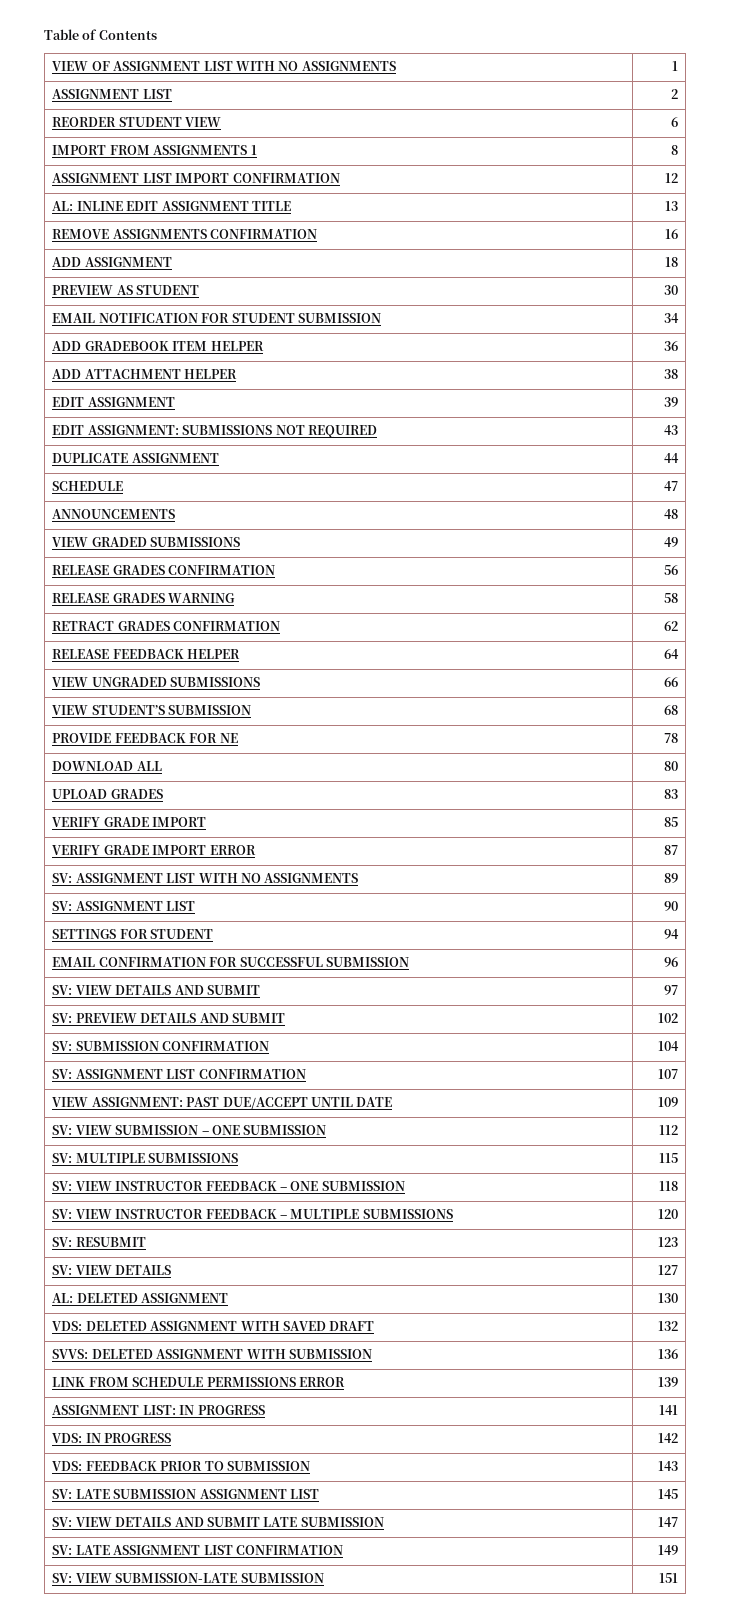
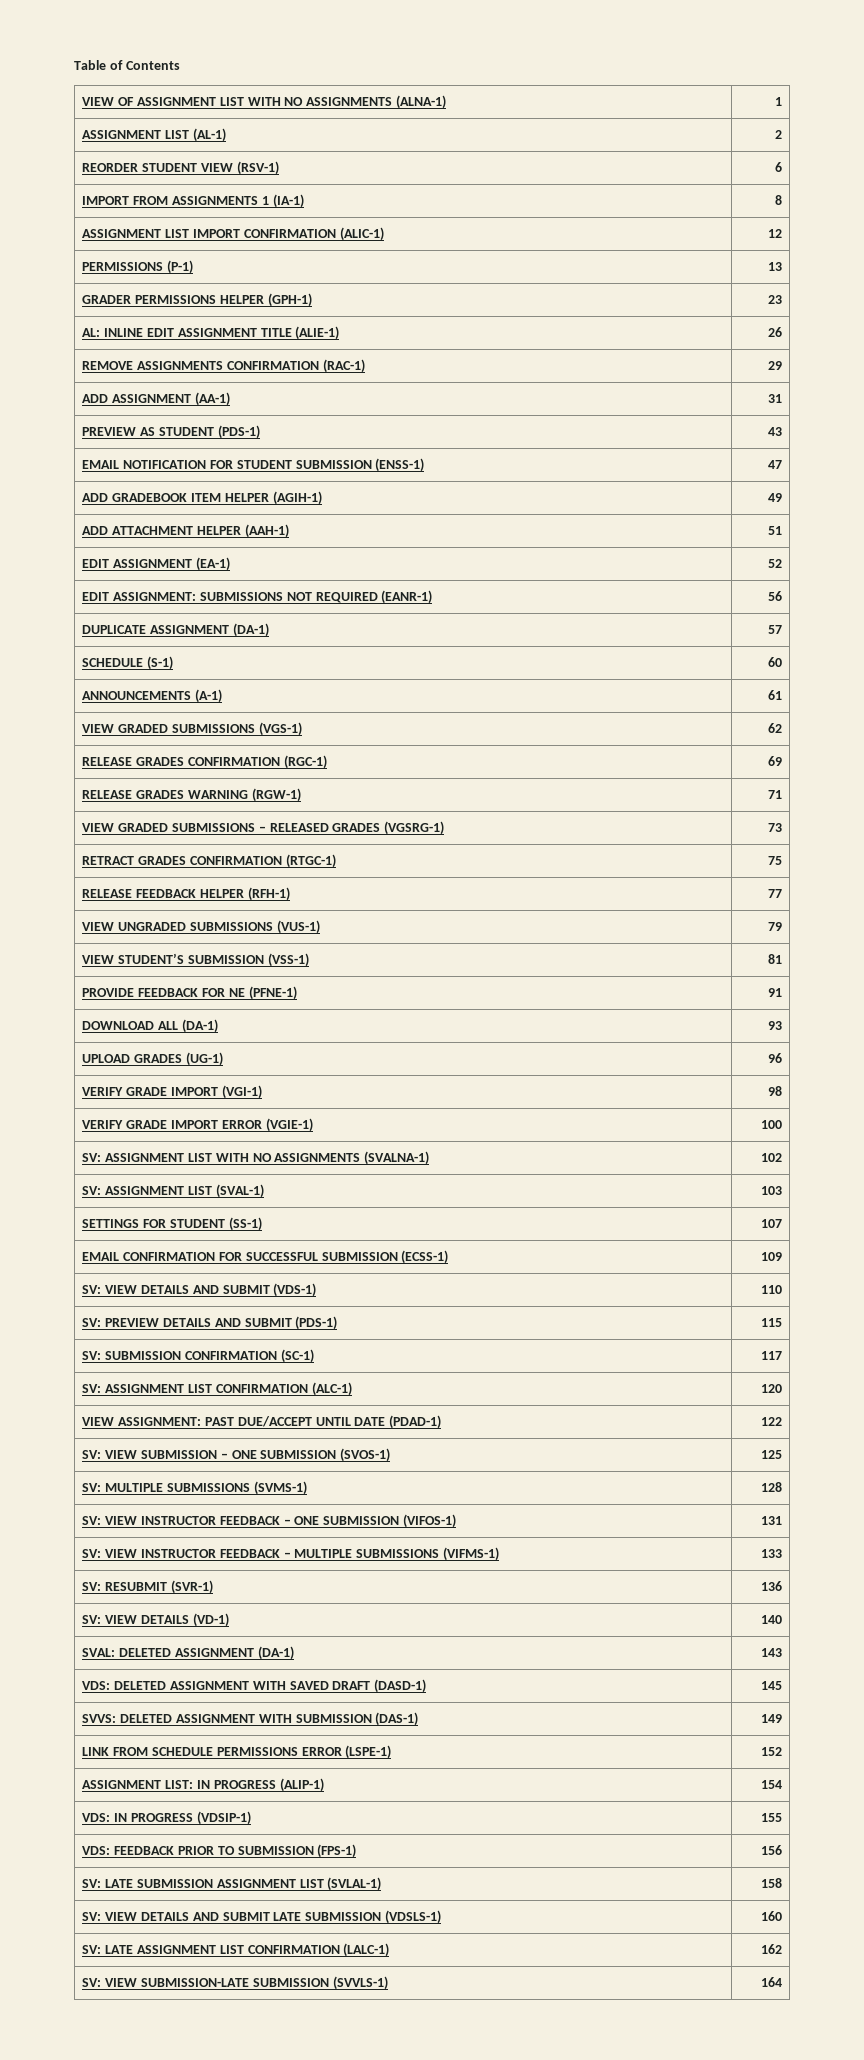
(396, 66) none -> [395,95,446,109] (ALNA-1)
(172, 94) none -> [192,128,226,142] (AL-1)
(222, 122) none -> [236,161,279,175] (RSV-1)
(257, 150) none -> [272,194,304,208] (IA-1)
(340, 178) none -> [339,227,384,241] (ALIC-1)
(678, 178) none -> [82,260,194,274] [767,262,782,271] [82,293,312,307] [767,295,782,304] // PERMISSIONS (P-1) | 13 // GRADER PERMISSIONS HELPER (GPH-1) | 23
[664,201,678,211] | 13 -> [295,326,340,340] [767,327,782,337] (ALIE-1) | 26
[664,229,678,239] | 16 -> [322,359,365,373] [767,361,782,370] (RAC-1) | 29
[664,257,678,267] | 18 -> [194,392,230,406] [767,394,782,403] (AA-1) | 31
[663,285,678,295] | 30 -> [217,425,260,439] [767,427,782,436] (PDS-1) | 43
[663,313,679,323] | 34 -> [375,458,425,472] [767,460,782,469] (ENSS-1) | 47
[663,341,678,351] | 36 -> [272,491,322,505] [767,493,782,502] (AGIH-1) | 49
[663,369,678,379] [52,397,175,407] [663,397,678,407] | 38 // EDIT ASSIGNMENT | 39 -> [244,524,289,538] [767,526,782,535] [82,557,230,571] [767,559,782,568] (AAH-1) | 51 // EDIT ASSIGNMENT (EA-1) | 52
[663,425,678,435] | 43 -> [381,590,433,604] [767,591,782,601] (EANR-1) | 56
[663,453,679,463] [52,481,124,491] [663,481,678,491] | 44 // SCHEDULE | 47 -> [232,623,269,637] [767,625,782,634] [82,656,174,670] [767,657,782,667] (DA-1) | 57 // SCHEDULE (S-1) | 60
[663,509,678,519] [52,537,241,547] [663,537,678,547] | 48 // VIEW GRADED SUBMISSIONS | 49 -> [195,689,223,703] [767,690,782,700] [82,722,302,736] [767,723,782,733] (A-1) | 61 // VIEW GRADED SUBMISSIONS (VGS-1) | 62
[663,565,678,575] | 56 -> [283,755,327,769] [767,756,782,766] (RGC-1) | 69
[663,593,678,603] | 58 -> [251,788,301,802] [767,790,782,799] [82,821,445,835] [767,823,782,832] (RGW-1) | 71 // VIEW GRADED SUBMISSIONS – RELEASED GRADES (VGSRG-1) | 73
[663,621,678,631] | 62 -> [285,854,336,868] [767,856,782,865] (RTGC-1) | 75
[663,649,679,659] | 64 -> [247,887,290,901] [767,889,782,898] (RFH-1) | 77
[663,677,678,687] | 66 -> [276,920,320,934] [767,922,782,931] (VUS-1) | 79
[663,705,678,715] | 68 -> [267,953,309,967] [767,954,782,964] (VSS-1) | 81
[663,733,678,743] | 78 -> [248,986,297,1000] [767,988,782,997] (PFNE-1) | 91
[663,761,678,771] | 80 -> [181,1019,218,1033] [767,1021,782,1030] (DA-1) | 93
[663,789,678,799] [52,817,207,827] [663,817,678,827] | 83 // VERIFY GRADE IMPORT | 85 -> [185,1052,223,1066] [767,1053,782,1063] [82,1085,262,1099] [767,1086,782,1096] (UG-1) | 96 // VERIFY GRADE IMPORT (VGI-1) | 98
[663,845,678,855] | 87 -> [265,1118,313,1132] [760,1120,782,1129] (VGIE-1) | 100
[663,873,678,883] [52,901,196,911] [663,901,678,911] | 89 // SV: ASSIGNMENT LIST | 90 -> [364,1151,430,1165] [760,1153,782,1162] [82,1184,264,1198] [760,1186,782,1195] (SVALNA-1) | 102 // SV: ASSIGNMENT LIST (SVAL-1) | 103
[663,929,679,939] | 94 -> [228,1217,262,1231] [760,1219,782,1228] (SS-1) | 107
[663,957,678,967] [52,985,260,995] [663,985,678,995] | 96 // SV: VIEW DETAILS AND SUBMIT | 97 -> [401,1250,449,1264] [760,1252,782,1261] [82,1283,317,1297] [760,1285,782,1294] (ECSS-1) | 109 // SV: VIEW DETAILS AND SUBMIT (VDS-1) | 110
[657,1013,678,1023] | 102 -> [295,1316,338,1330] [760,1318,782,1327] (PDS-1) | 115
[657,1041,679,1051] | 104 -> [280,1349,314,1363] [760,1351,782,1360] (SC-1) | 117
[657,1069,678,1079] | 107 -> [311,1382,352,1396] [760,1384,782,1393] (ALC-1) | 120
[657,1097,678,1107] | 109 -> [389,1415,442,1429] [760,1417,782,1426] (PDAD-1) | 122
[658,1125,678,1135] | 112 -> [340,1448,391,1462] [760,1450,782,1459] (SVOS-1) | 125
[658,1153,678,1163] | 115 -> [253,1481,307,1495] [760,1482,782,1492] (SVMS-1) | 128
[658,1181,678,1191] | 118 -> [402,1514,456,1528] [760,1516,782,1525] (VIFOS-1) | 131
[657,1209,678,1219] | 120 -> [442,1547,499,1561] [760,1549,782,1558] (VIFMS-1) | 133
[657,1237,678,1247] [52,1265,172,1275] [657,1265,678,1275] [52,1293,229,1303] [657,1293,678,1303] | 123 // SV: VIEW DETAILS | 127 // AL: DELETED ASSIGNMENT | 130 -> [170,1580,213,1594] [760,1581,782,1591] [82,1613,229,1627] [760,1615,782,1624] [82,1646,294,1660] [760,1648,782,1657] (SVR-1) | 136 // SV: VIEW DETAILS (VD-1) | 140 // SVAL: DELETED ASSIGNMENT (DA-1) | 143
[657,1321,678,1331] | 132 -> [374,1679,427,1693] [760,1681,782,1690] (DASD-1) | 145
[657,1349,678,1359] | 136 -> [375,1712,419,1726] [760,1714,782,1723] (DAS-1) | 149
[657,1377,678,1387] | 139 -> [345,1745,392,1759] [760,1747,782,1756] (LSPE-1) | 152
[658,1405,678,1415] | 141 -> [279,1778,324,1792] [760,1780,782,1789] (ALIP-1) | 154
[657,1433,678,1443] | 142 -> [196,1811,251,1825] [760,1813,782,1822] (VDSIP-1) | 155
[657,1461,678,1471] | 143 -> [317,1844,357,1858] [760,1845,782,1855] (FPS-1) | 156
[657,1489,678,1499] | 145 -> [327,1877,382,1891] [760,1878,782,1888] (SVLAL-1) | 158
[657,1517,678,1527] | 147 -> [384,1910,441,1924] [760,1911,782,1921] (VDSLS-1) | 160
[657,1545,678,1555] | 149 -> [343,1943,390,1957] [760,1944,782,1954] (LALC-1) | 162
[658,1573,678,1583] | 151 -> [332,1976,388,1990] [760,1977,782,1987] (SVVLS-1) | 164

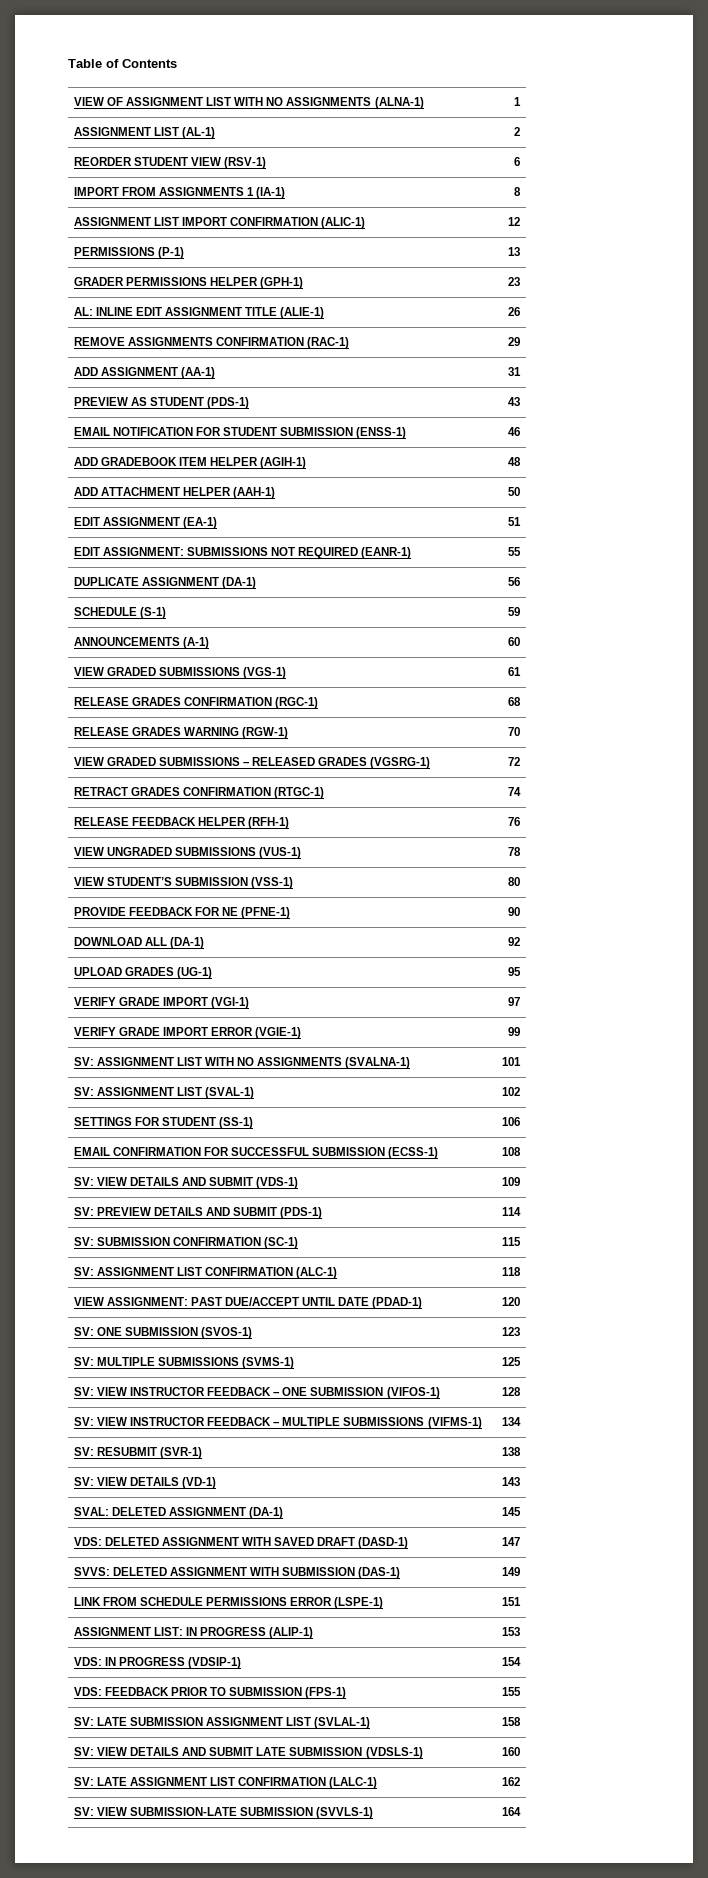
[767,460,782,469] 47 -> [508,427,521,436] 46
[767,493,782,502] 49 -> [508,457,522,466] 48
[767,526,782,535] 51 -> [508,487,521,496] 50
[767,559,782,568] 52 -> [508,517,522,526] 51
[767,591,782,601] 56 -> [508,547,522,556] 55
[767,625,782,634] 57 -> [508,577,521,586] 56
[767,657,782,667] 60 -> [508,607,521,616] 59
[767,690,782,700] 61 -> [508,637,521,646] 60
[767,723,782,733] 62 -> [508,667,522,676] 61
[767,756,782,766] 69 -> [508,697,522,706] 68
[767,790,782,799] 71 -> [508,727,521,736] 70
[767,823,782,832] 73 -> [508,757,521,766] 72
[767,856,782,865] 75 -> [508,787,522,796] 74
[767,889,782,898] 77 -> [508,817,521,826] 76
[767,922,782,931] 79 -> [508,847,522,856] 78
[767,954,782,964] 81 -> [508,877,521,886] 80
[767,988,782,997] 91 -> [508,907,521,916] 90
[767,1021,782,1030] 93 -> [508,937,521,946] 92
[767,1053,782,1063] 96 -> [508,967,522,976] 95
[767,1086,782,1096] 98 -> [508,997,521,1006] 97
[760,1120,782,1129] 100 -> [508,1027,521,1036] 99
[760,1153,782,1162] 102 -> [502,1057,522,1066] 101
[760,1186,782,1195] 103 -> [502,1087,521,1096] 102
[760,1219,782,1228] 107 -> [502,1117,521,1126] 106
[760,1252,782,1261] 109 -> [502,1147,522,1156] 108
[760,1285,782,1294] 110 -> [502,1177,521,1186] 109
[760,1318,782,1327] 115 -> [502,1207,522,1216] 114
[760,1351,782,1360] 117 -> [502,1237,522,1246] 115
[760,1384,782,1393] 120 -> [502,1267,522,1276] 118
[760,1417,782,1426] [82,1450,228,1459] 122 // SV: VIEW SUBMISSION – -> [502,1297,521,1306] [73,1327,94,1336] 120 // SV:
[760,1450,782,1459] 125 -> [502,1327,521,1336] 123
[760,1482,782,1492] 128 -> [502,1357,522,1366] 125
[760,1516,782,1525] 131 -> [502,1387,522,1396] 128
[760,1549,782,1558] 133 -> [502,1417,522,1426] 134
[760,1581,782,1591] 136 -> [502,1447,522,1456] 138
[760,1615,782,1624] 140 -> [502,1477,521,1486] 143
[760,1648,782,1657] 143 -> [502,1507,522,1516] 145
[760,1681,782,1690] 145 -> [502,1537,521,1546] 147
[760,1747,782,1756] 152 -> [502,1597,522,1606] 151
[760,1780,782,1789] 154 -> [502,1627,521,1636] 153
[760,1813,782,1822] 155 -> [502,1657,522,1666] 154
[760,1845,782,1855] 156 -> [502,1687,522,1696] 155

